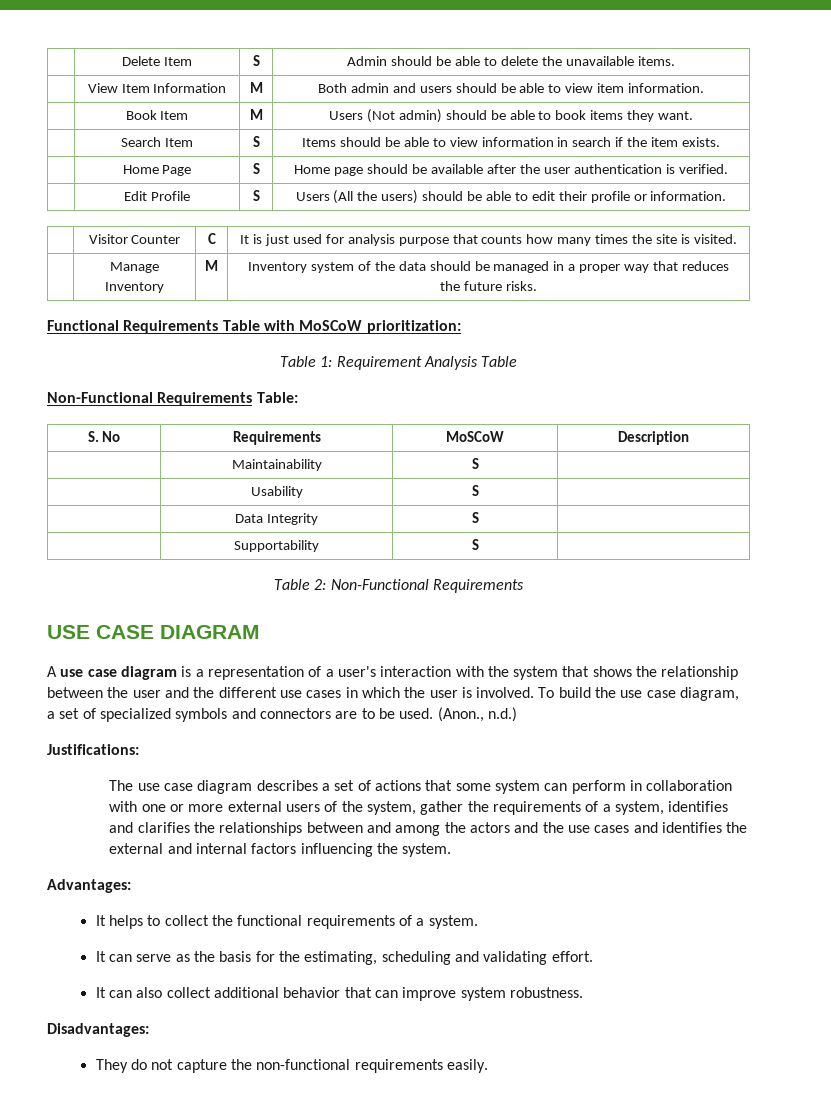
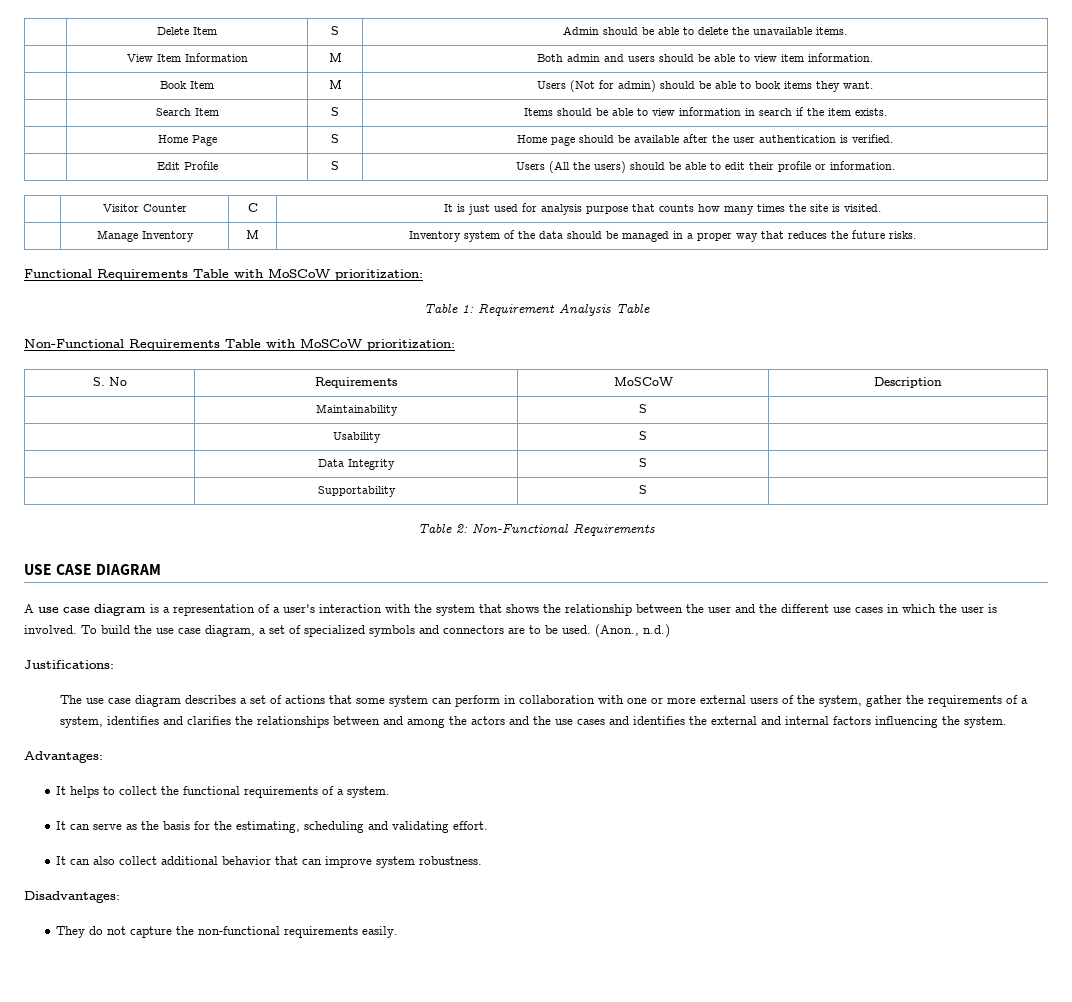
(395, 116) none -> [599,80,614,89] for
[256,392,298,403] Table: -> [225,338,455,351] Table with MoSCoW prioritization:

